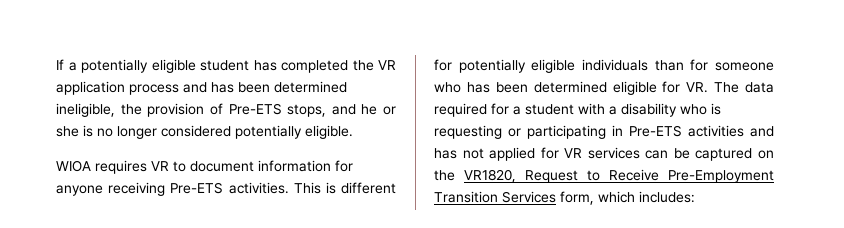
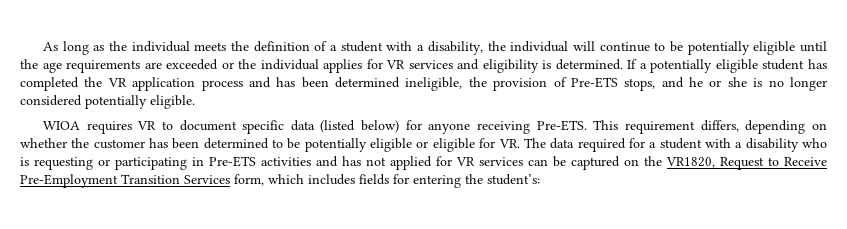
(56, 64) none -> [42,41,827,55] [20,59,623,73] As long as the individual meets the definition of a student with a disability, the individual will continue to be potentially eligible until the age requirements are exceeded or the individual applies for VR services and eligibility is determined.
[258,160,353,172] [56,182,396,196] [434,59,774,73] [434,81,607,93] information for anyone receiving Pre-ETS activities. This is different for potentially eligible individuals than for someone who has been determined -> [242,120,828,134] [20,138,429,152] specific data (listed below) for anyone receiving Pre-ETS. This requirement differs, depending on whether the customer has been determined to be potentially eligible or
[639,191,695,203] includes: -> [308,174,540,188] includes fields for entering the student’s:

